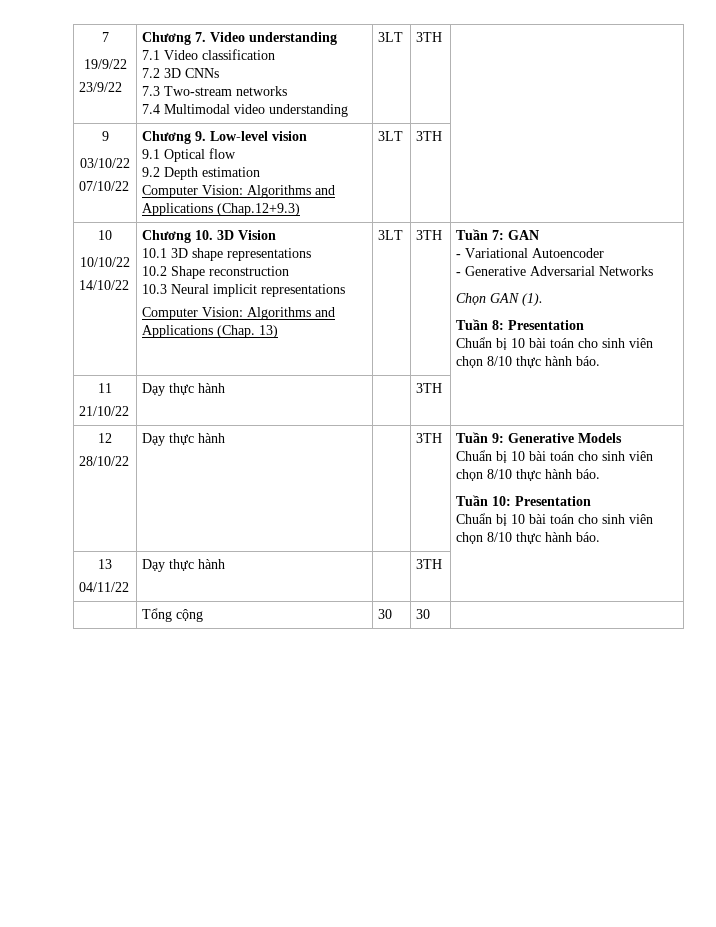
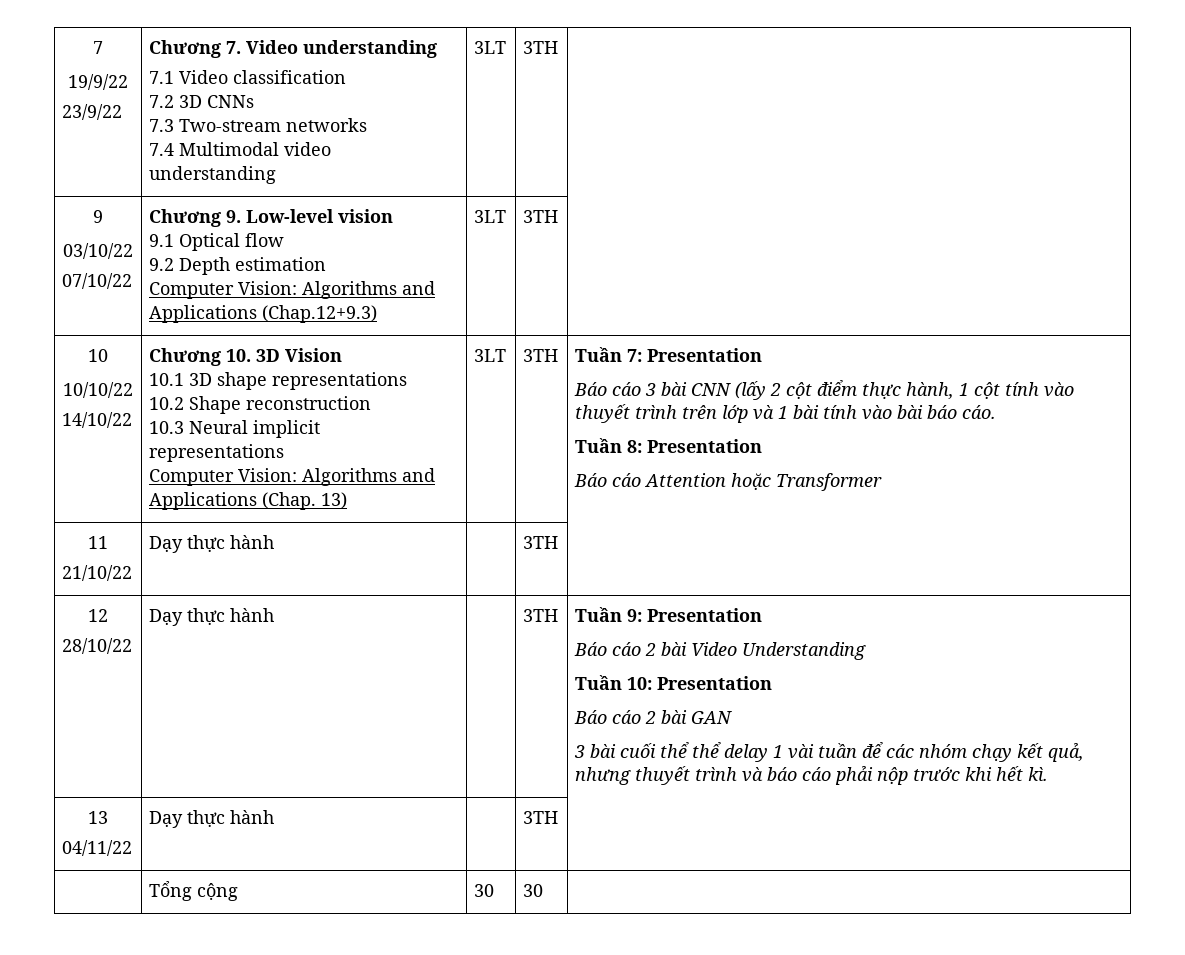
[508,230,540,240] [456,248,605,258] [456,266,654,276] [456,293,544,306] [456,319,585,330] [456,337,654,350] [456,356,601,368] GAN // - Variational Autoencoder // - Generative Adversarial Networks // Chọn GAN (1). // Tuần 8: Presentation // Chuẩn bị 10 bài toán cho sinh viên chọn 8/10 thực hành báo. -> [647,348,763,362] [574,380,1075,400] [575,404,997,423] [575,438,763,453] [574,473,883,491] Presentation // Báo cáo 3 bài CNN (lấy 2 cột điểm thực hành, 1 cột tính vào thuyết trình trên lớp và 1 bài tính vào bài báo cáo. // Tuần 8: Presentation // Báo cáo Attention hoặc Transformer
[508,433,623,443] [456,450,654,463] [456,469,601,481] [456,495,592,506] [456,513,654,526] [456,532,601,544] Generative Models // Chuẩn bị 10 bài toán cho sinh viên chọn 8/10 thực hành báo. // Tuần 10: Presentation // Chuẩn bị 10 bài toán cho sinh viên chọn 8/10 thực hành báo. -> [647,608,763,622] [574,642,867,660] [575,675,773,690] [574,710,733,724] [574,742,1085,762] [575,766,1049,785] Presentation // Báo cáo 2 bài Video Understanding // Tuần 10: Presentation // Báo cáo 2 bài GAN // 3 bài cuối thể thể delay 1 vài tuần để các nhóm chạy kết quả, nhưng thuyết trình và báo cáo phải nộp trước khi hết kì.

